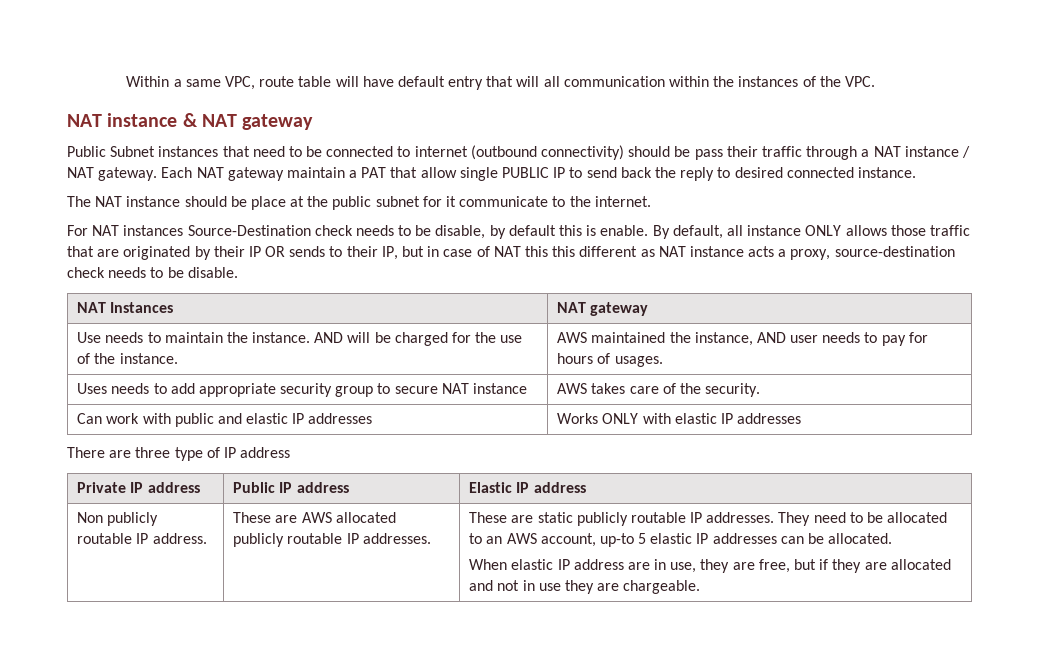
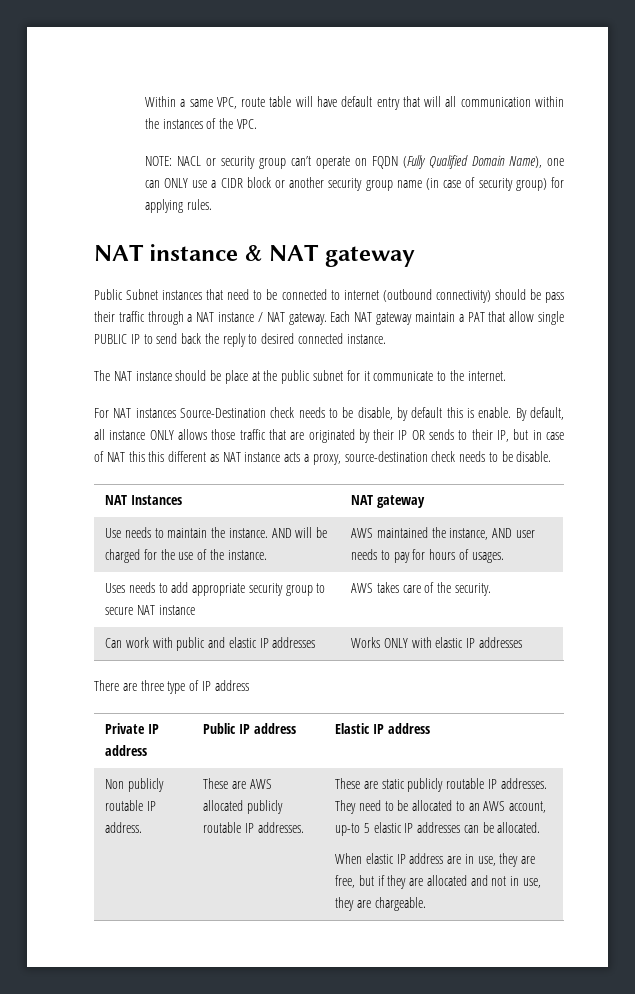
(875, 81) none -> [144,155,564,169] [144,177,564,191] [144,199,212,213] // NOTE: NACL or security group can’t operate on FQDN (Fully Qualified Domain Name), one can ONLY use a CIDR block or another security group name (in case of security group) for applying rules.
[538,583,561,591] use -> [523,878,542,888] use,

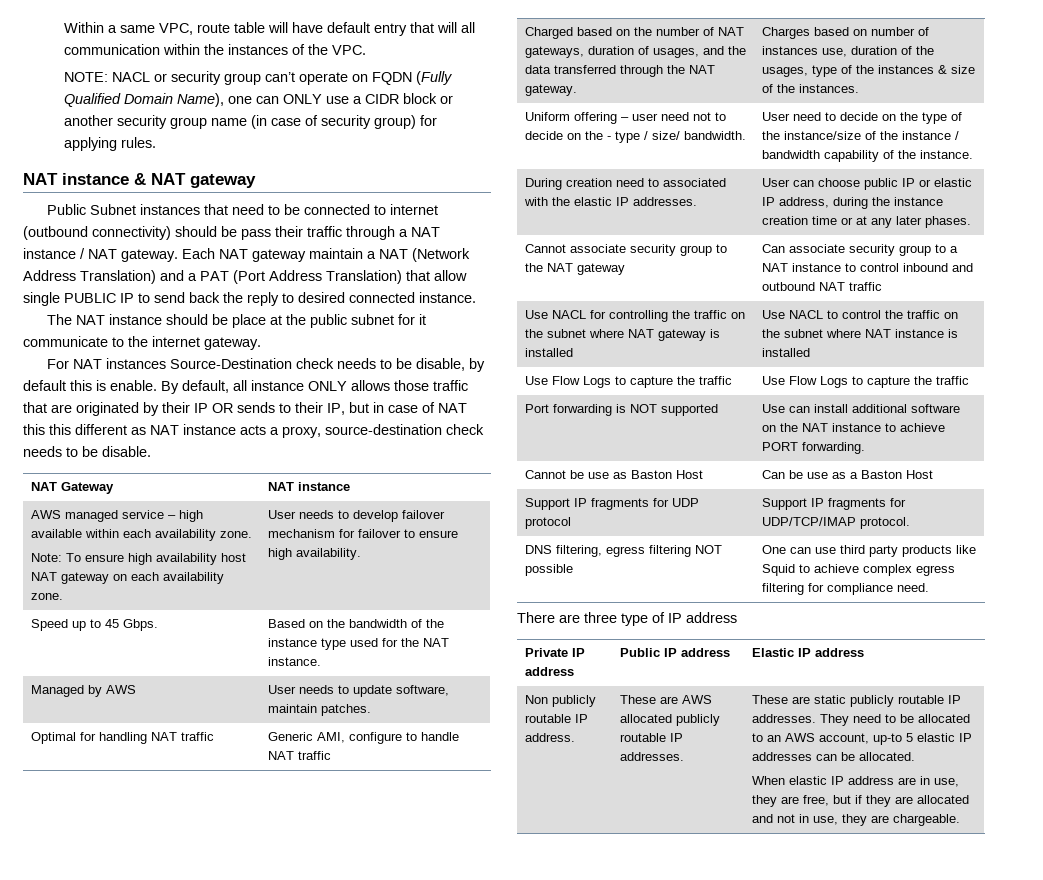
[467,312,485,322] PAT -> [379,248,470,262] [23,270,402,284] NAT (Network Address Translation) and a PAT (Port Address Translation)
[467,371,506,381] internet. -> [152,336,261,350] internet gateway.
[130,495,182,505] [351,495,425,508] [105,527,328,538] [105,549,267,563] [351,527,535,540] [351,549,504,563] [105,582,326,596] [105,605,195,615] [351,582,491,596] [105,637,316,651] [351,637,522,648] Instances | NAT gateway // Use needs to maintain the instance. AND will be charged for the use of the instance. | AWS maintained the instance, AND user needs to pay for hours of usages. // Uses needs to add appropriate security group to secure NAT instance | AWS takes care of the security. // Can work with public and elastic IP addresses | Works ONLY with elastic IP addresses -> [60,482,114,494] [267,482,350,491] [30,510,203,522] [30,529,252,541] [30,553,246,565] [30,572,224,584] [30,593,63,600] [267,510,445,522] [267,529,458,538] [267,548,361,560] [30,619,158,631] [267,619,444,628] [267,638,449,650] [267,657,321,666] [30,685,136,697] [267,685,449,697] [267,704,371,716] [30,732,214,744] [267,732,459,744] [267,751,331,760] [524,27,744,39] [524,46,746,58] [524,65,715,77] [524,84,577,96] [761,27,929,39] [761,46,934,57] [761,65,975,77] [761,84,859,93] [524,112,726,124] [524,131,746,143] [761,112,962,124] [761,131,959,140] [761,150,973,162] [524,178,726,190] [523,197,697,206] [761,178,972,190] [761,197,943,209] [761,216,971,228] [524,244,727,256] [524,263,625,275] [761,244,958,256] [761,263,973,272] [761,282,882,291] [524,310,745,322] [524,329,720,341] [524,348,573,357] [761,310,958,319] [761,329,958,338] [761,348,810,357] [524,376,732,388] [761,376,969,388] [524,404,718,416] [761,404,960,413] [761,423,945,432] [761,442,865,454] [524,470,703,479] [761,470,933,479] [524,498,699,510] [524,517,571,529] [761,498,906,510] [761,517,910,529] [524,545,722,557] [524,564,573,576] [761,545,976,557] [761,564,955,576] [761,583,929,595] Gateway | NAT instance // AWS managed service – high available within each availability zone. // Note: To ensure high availability host NAT gateway on each availability zone. | User needs to develop failover mechanism for failover to ensure high availability. // Speed up to 45 Gbps. | Based on the bandwidth of the instance type used for the NAT instance. // Managed by AWS | User needs to update software, maintain patches. // Optimal for handling NAT traffic | Generic AMI, configure to handle NAT traffic // Charged based on the number of NAT gateways, duration of usages, and the data transferred through the NAT gateway. | Charges based on number of instances use, duration of the usages, type of the instances & size of the instances. // Uniform offering – user need not to decide on the - type / size/ bandwidth. | User need to decide on the type of the instance/size of the instance / bandwidth capability of the instance. // During creation need to associated with the elastic IP addresses. | User can choose public IP or elastic IP address, during the instance creation time or at any later phases. // Cannot associate security group to the NAT gateway | Can associate security group to a NAT instance to control inbound and outbound NAT traffic // Use NACL for controlling the traffic on the subnet where NAT gateway is installed | Use NACL to control the traffic on the subnet where NAT instance is installed // Use Flow Logs to capture the traffic | Use Flow Logs to capture the traffic // Port forwarding is NOT supported | Use can install additional software on the NAT instance to achieve PORT forwarding. // Cannot be use as Baston Host | Can be use as a Baston Host // Support IP fragments for UDP protocol | Support IP fragments for UDP/TCP/IMAP protocol. // DNS filtering, egress filtering NOT possible | One can use third party products like Squid to achieve complex egress filtering for compliance need.

